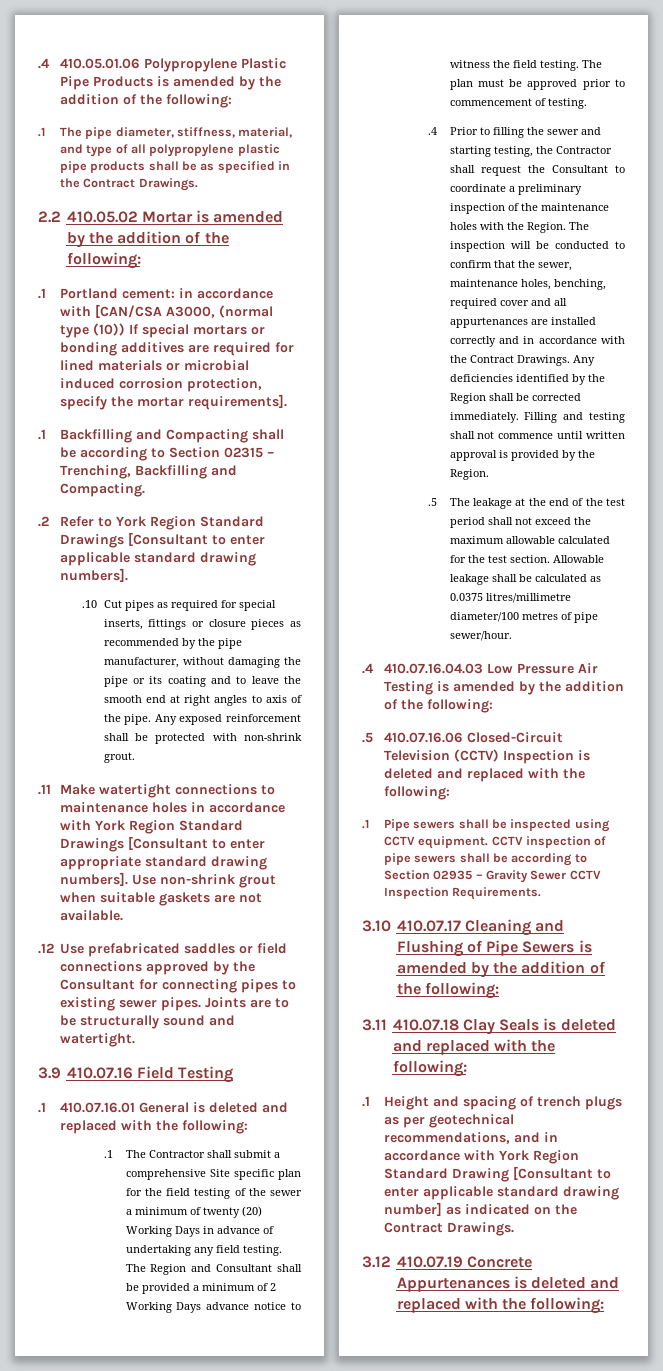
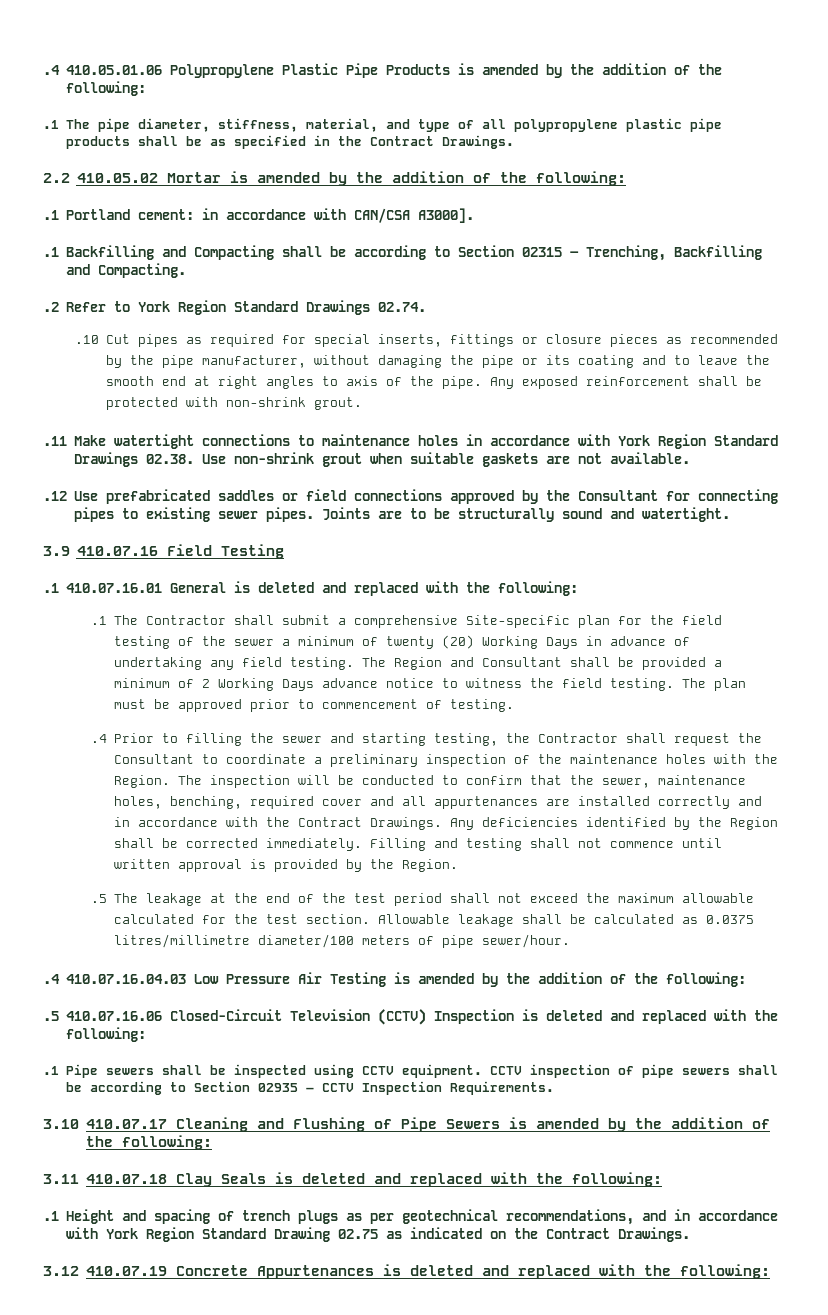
[94,304,273,318] [59,323,265,338] [59,342,294,356] [59,360,249,371] [59,378,262,392] [59,394,287,410] [CAN/CSA A3000, (normal type (10)) If special mortars or bonding additives are required for lined materials or microbial induced corrosion protection, specify the mortar requirements]. -> [353,208,474,223] CAN/CSA A3000].
[127,532,265,546] [59,552,256,566] [59,568,128,582] [Consultant to enter applicable standard drawing numbers]. -> [377,302,426,312] 02.74.
[127,836,265,850] [59,856,267,870] [59,872,128,886] [Consultant to enter appropriate standard drawing numbers]. -> [145,454,194,464] 02.38.
[209,1169,274,1180] Site specific -> [465,615,570,628] Site-specific
[521,612,558,620] metres -> [361,935,410,945] meters
[486,870,567,883] Gravity Sewer -> (314, 1089) none
[512,1166,611,1180] [383,1186,619,1200] [383,1202,442,1216] [Consultant to enter applicable standard drawing number] -> [337,1229,378,1239] 02.75

